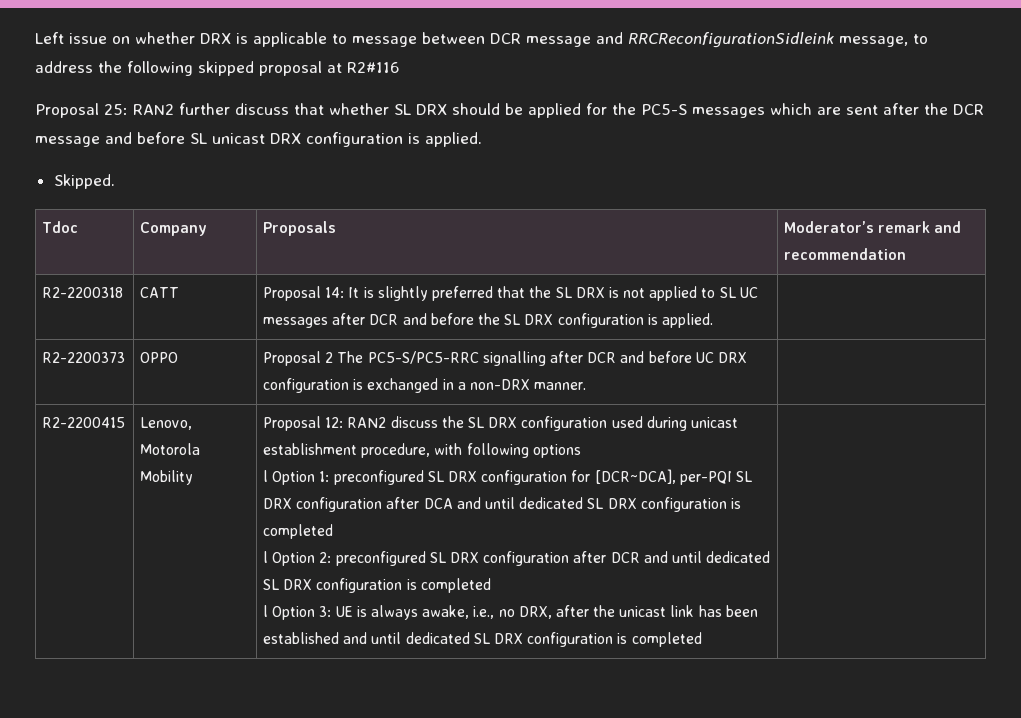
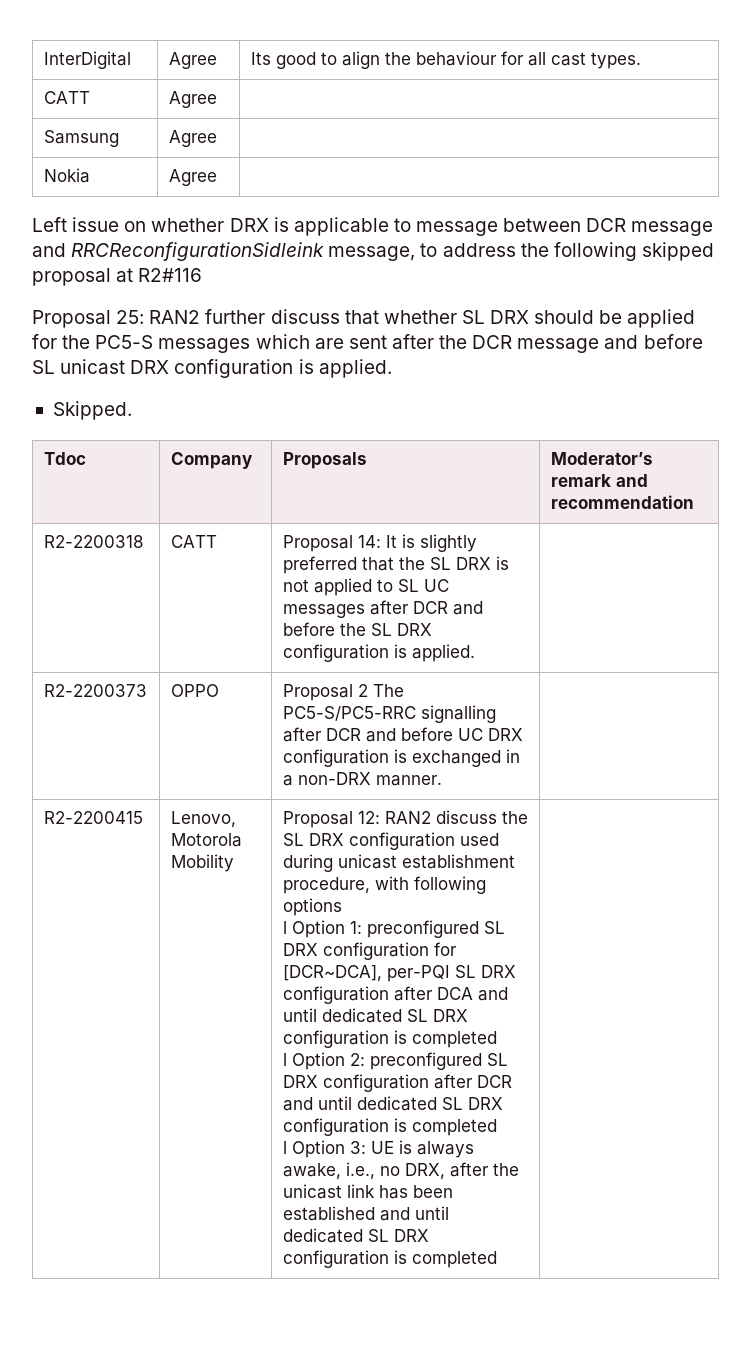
(35, 38) none -> [43,51,131,69] [168,52,217,69] [250,51,641,69] [43,91,90,104] [168,91,217,108] [43,130,119,147] [168,130,217,147] [43,168,90,183] [168,169,217,186] InterDigital | Agree | Its good to align the behaviour for all cast types. // CATT | Agree | // Samsung | Agree | // Nokia | Agree | //

